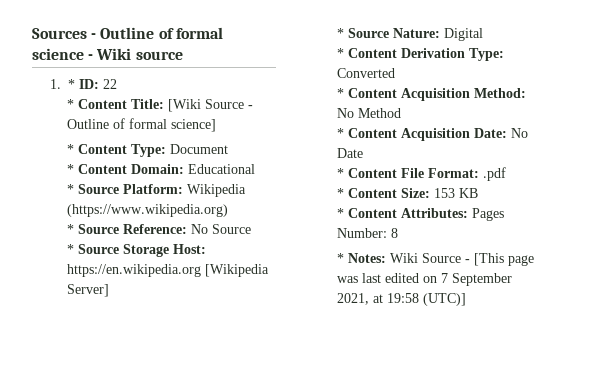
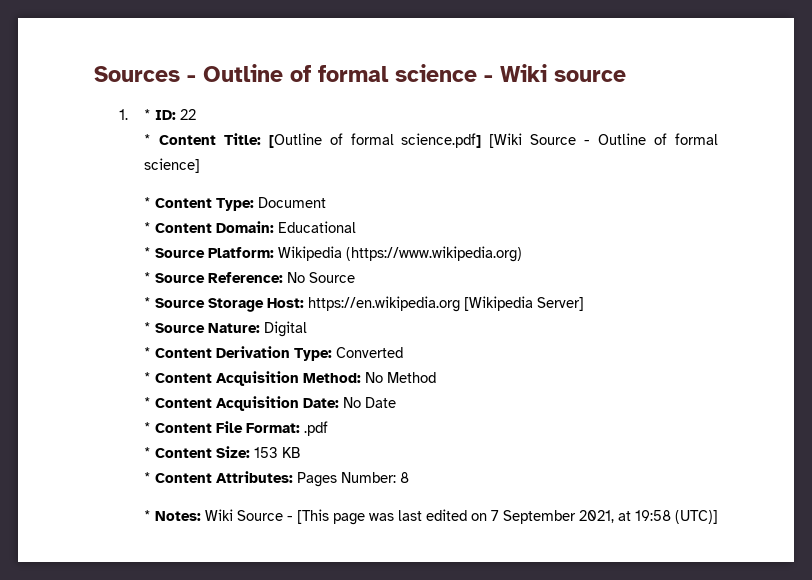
(165, 104) none -> [268,133,482,148] [Outline of formal science.pdf]

